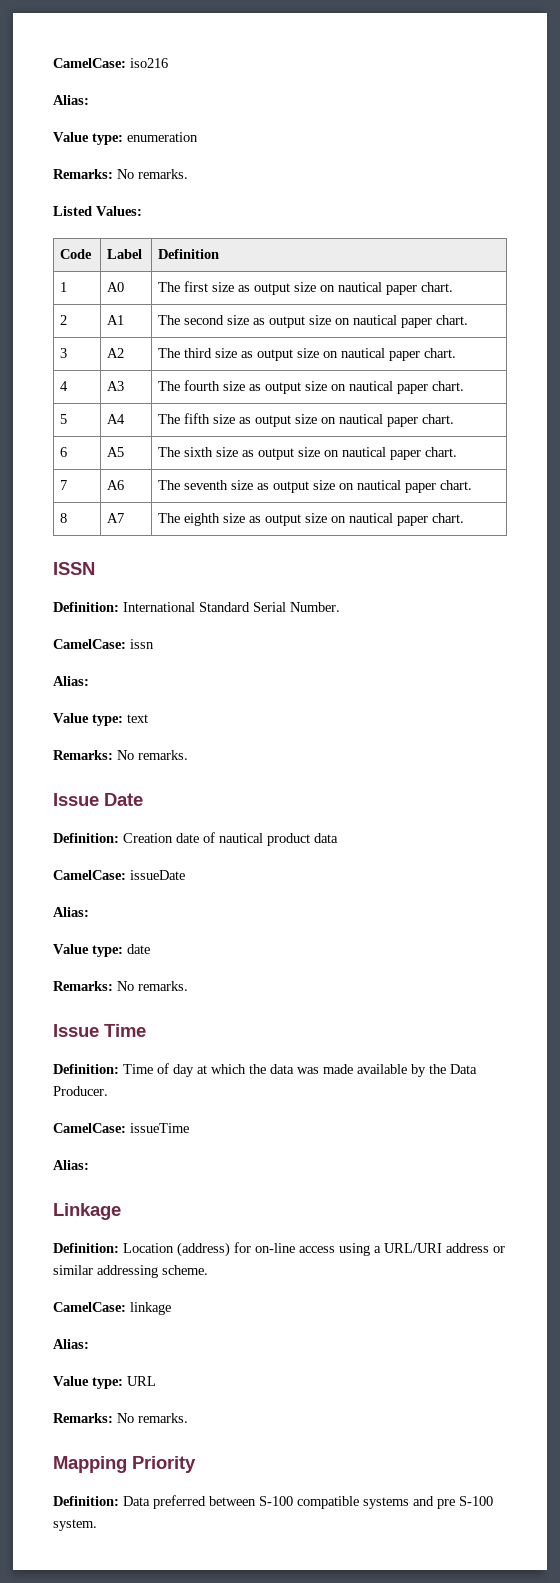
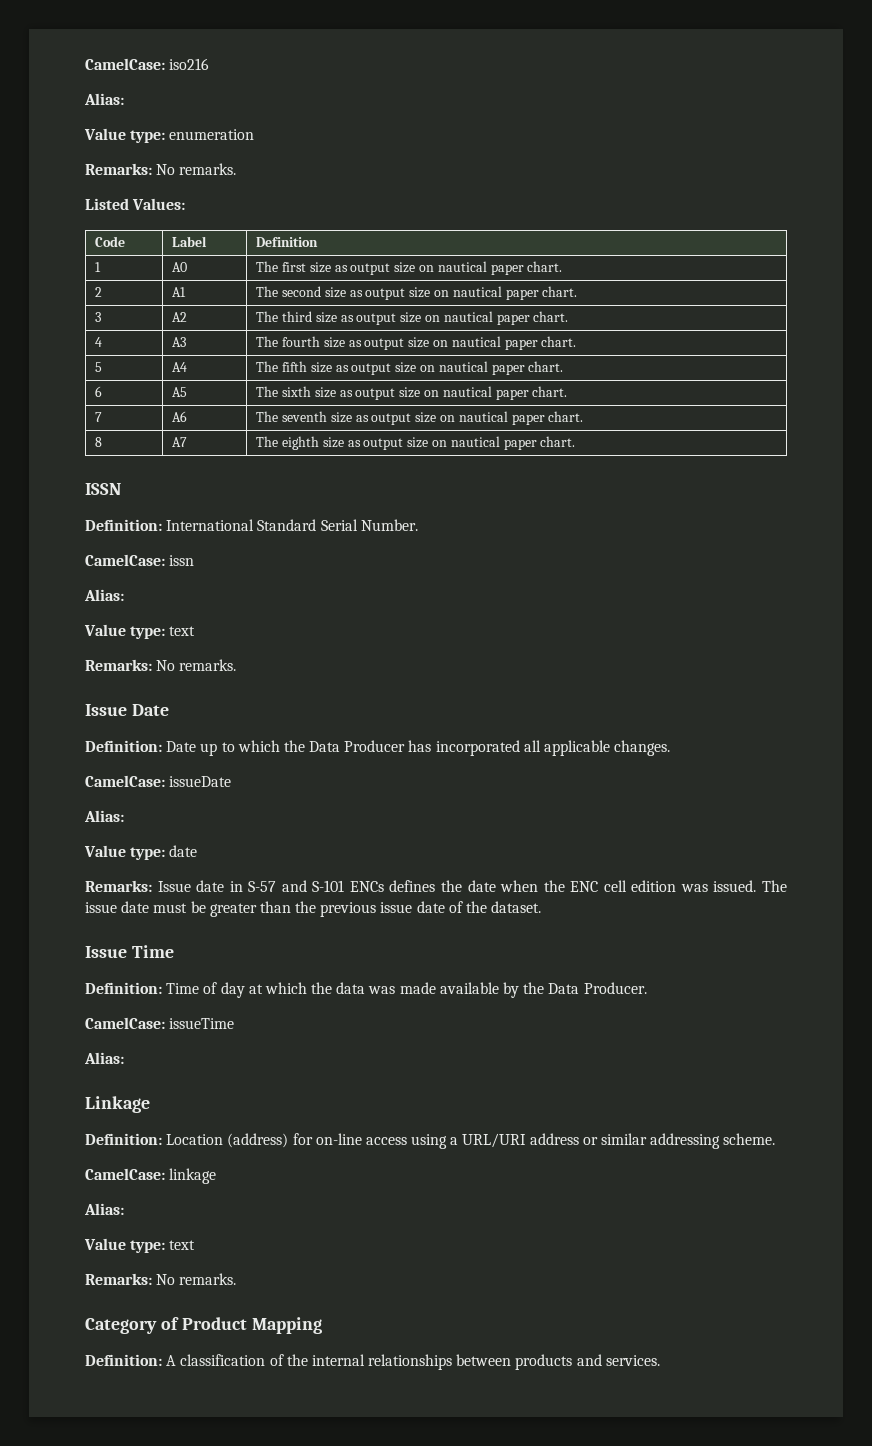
[123,832,338,846] Creation date of nautical product data -> [166,740,671,756] Date up to which the Data Producer has incorporated all applicable changes.
[117,981,188,991] No remarks. -> [157,880,787,892] [85,901,542,917] Issue date in S-57 and S-101 ENCs defines the date when the ENC cell edition was issued. The issue date must be greater than the previous issue date of the dataset.
[127,1376,156,1386] [53,1413,188,1423] URL // Remarks: No remarks. // -> [169,1240,196,1250] [85,1273,237,1285] [85,1317,247,1334] text // Remarks: No remarks. // Category of Product
[132,1456,196,1473] [53,1495,493,1509] [53,1519,97,1531] Priority // Definition: Data preferred between S-100 compatible systems and pre S-100 system. -> [85,1354,660,1370] // Definition: A classification of the internal relationships between products and services.

